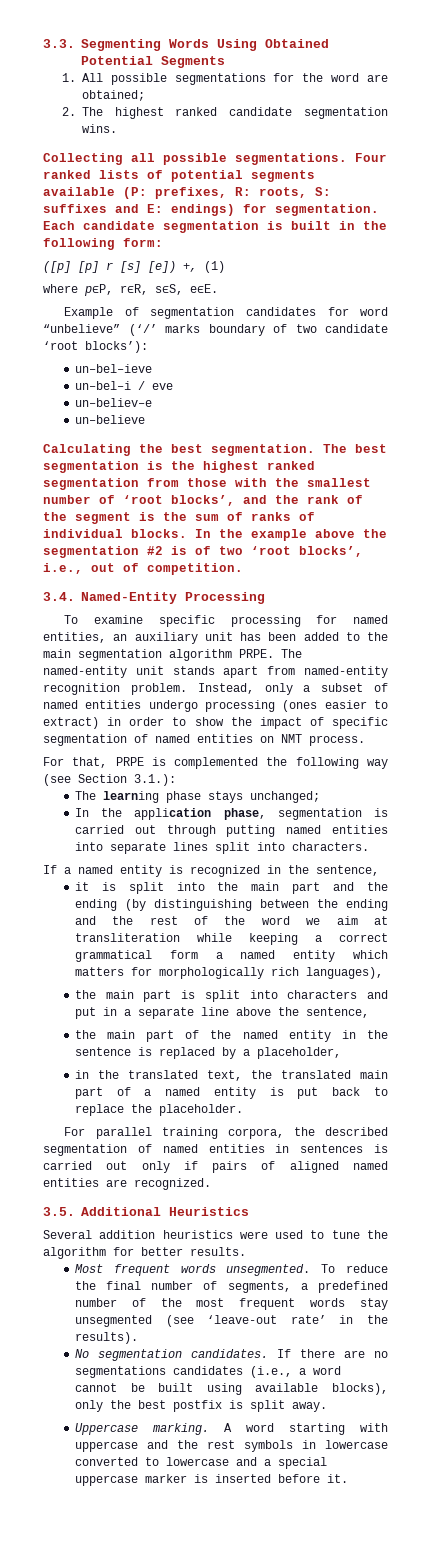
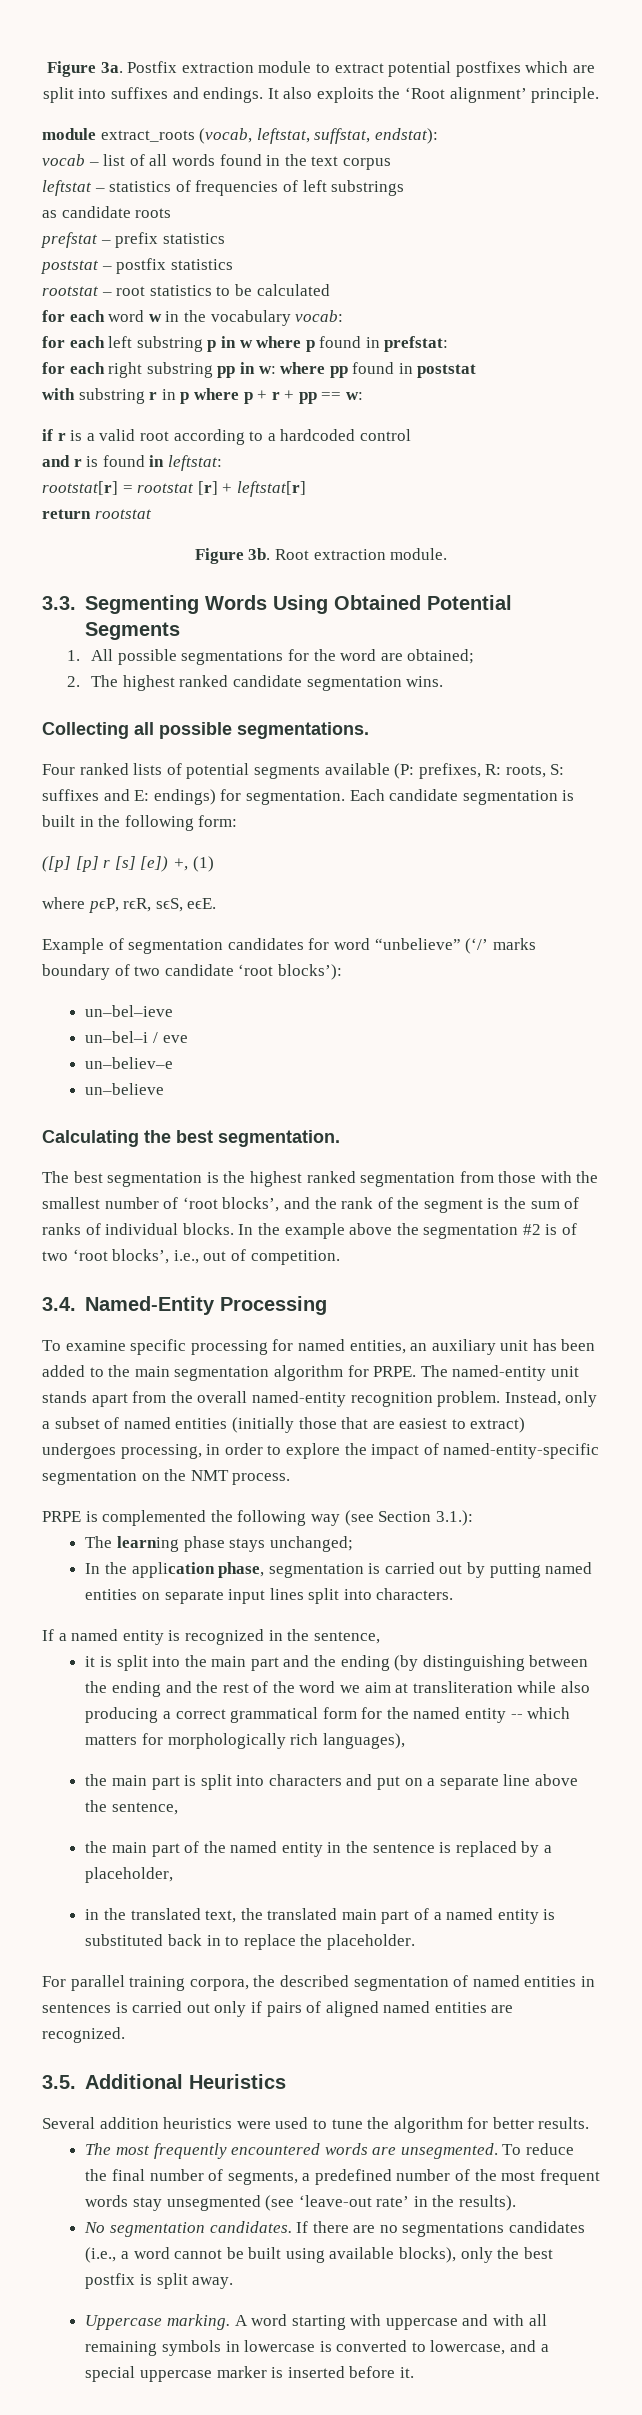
(43, 43) none -> [47,61,595,77] [42,87,600,103] [42,128,438,144] [42,154,391,170] [42,180,405,196] [42,206,172,218] [41,232,225,248] [41,258,233,274] [42,284,330,296] [42,310,344,326] [42,336,449,352] [42,362,477,378] [42,388,364,404] [42,429,411,445] [42,455,222,471] [42,481,306,497] [42,509,152,519] [194,548,448,564] Figure 3a. Postfix extraction module to extract potential postfixes which are split into suffixes and endings. It also exploits the ‘Root alignment’ principle. // module extract_roots (vocab, leftstat, suffstat, endstat): // vocab – list of all words found in the text corpus // leftstat – statistics of frequencies of left substrings // as candidate roots // prefstat – prefix statistics // poststat – postfix statistics // rootstat – root statistics to be calculated // for each word w in the vocabulary vocab: // for each left substring p in w where p found in prefstat: // for each right substring pp in w: where pp found in poststat // with substring r in p where p + r + pp == w: // if r is a valid root according to a hardcoded control // and r is found in leftstat: // rootstat[r] = rootstat [r] + leftstat[r] // return rootstat // Figure 3b. Root extraction module. //
(347, 159) none -> (369, 730) //
(315, 450) none -> (340, 1138) //
(232, 655) none -> [347,1365,369,1377] for
(296, 670) none -> [170,1391,248,1403] the overall
[148,700,388,712] [43,717,99,729] undergo processing (ones easier to extract) -> [231,1417,526,1433] [42,1443,202,1459] (initially those that are easiest to extract) undergoes processing,
[194,717,224,726] show -> [285,1443,340,1459] explore
[332,717,388,729] [43,734,274,746] specific segmentation of named entities on -> [443,1443,600,1459] [42,1469,187,1485] named-entity-specific segmentation on the
[43,757,108,768] For that, -> (291, 1479) none
[166,825,216,837] through -> [467,1562,486,1578] by
[74,842,166,854] into separate -> [141,1589,266,1604] on separate input
[248,933,298,945] keeping -> [560,1681,590,1693] [85,1707,159,1723] also producing
[215,950,336,962] a named entity -> [361,1707,523,1723] for the named entity --
[102,1007,117,1016] in -> [404,1778,423,1786] on
[297,1087,361,1099] put back -> [85,1934,221,1946] substituted back in
[74,1264,216,1276] Most frequent words -> [85,2143,397,2159] The most frequently encountered words are
[176,1440,235,1449] the rest -> [493,2314,547,2326] [85,2341,158,2356] with all remaining
(388, 1444) none -> [319,2341,332,2352] is
[165,1457,229,1466] lowercase -> [430,2340,506,2355] lowercase,

